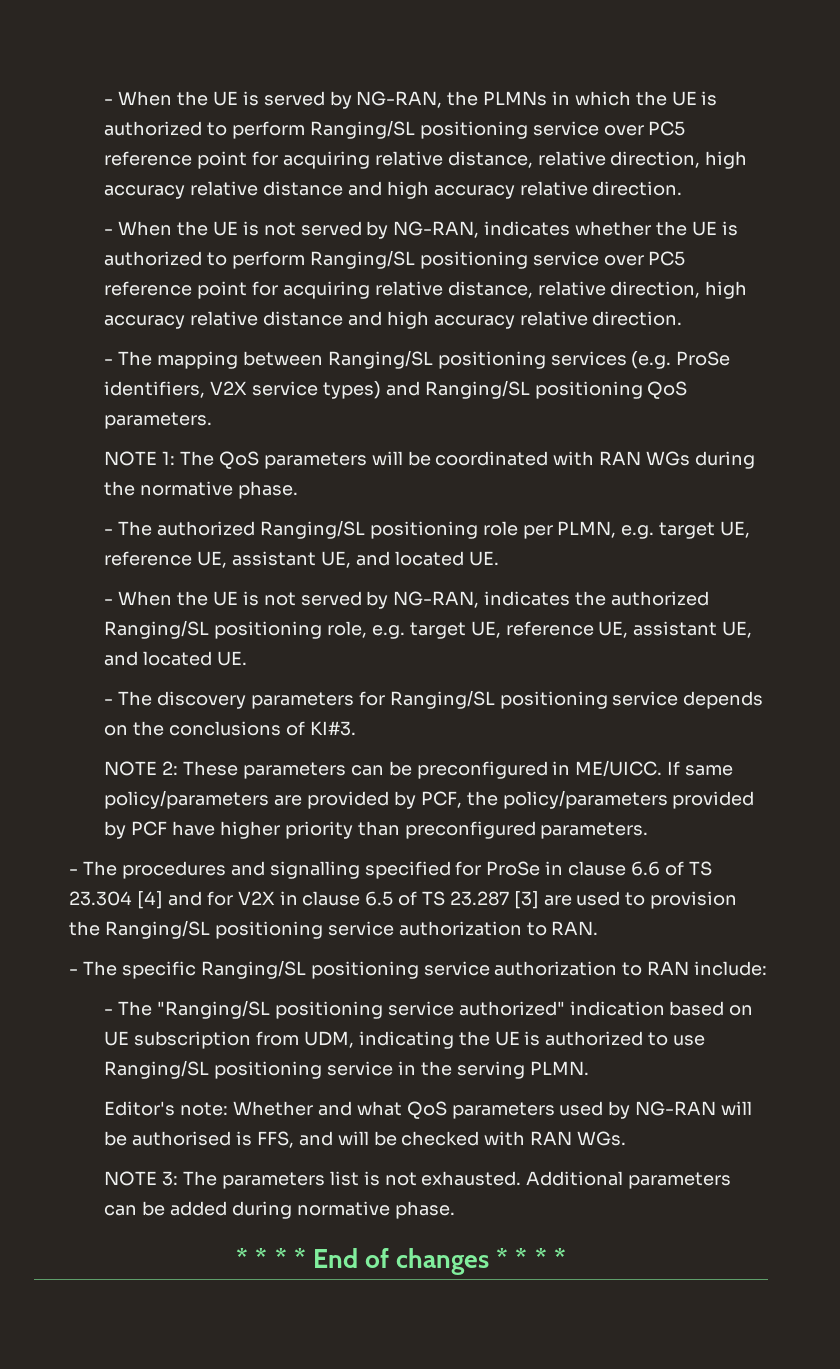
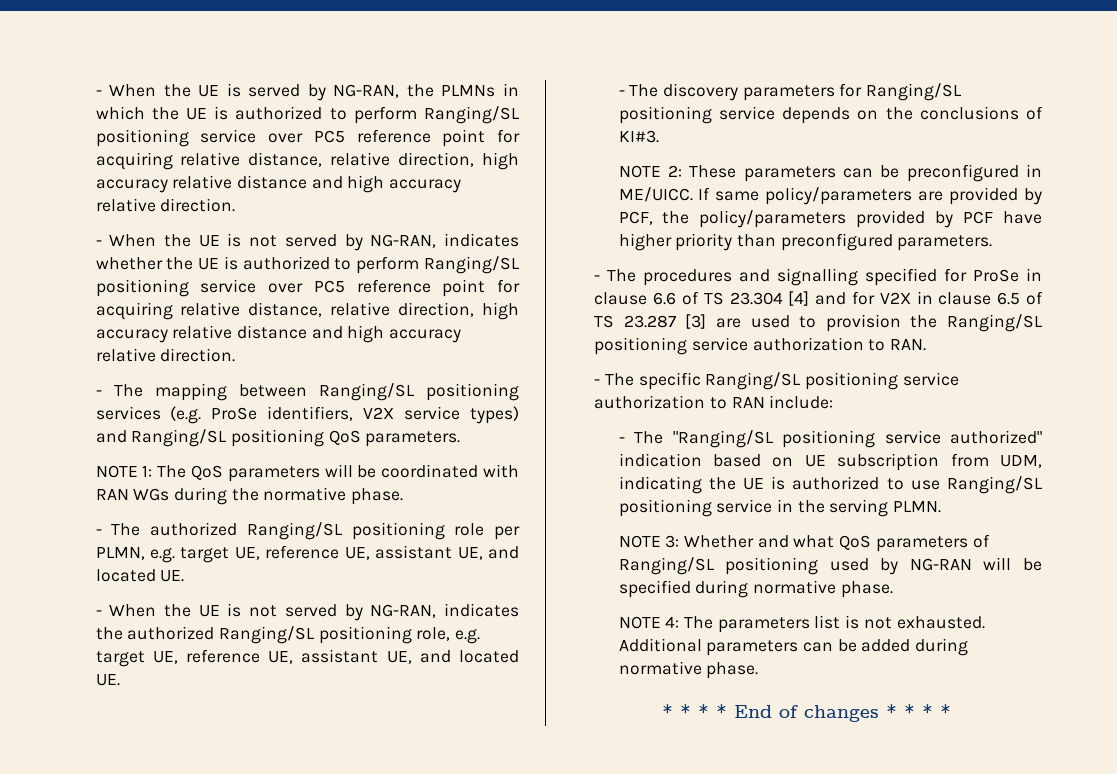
[104,1101,229,1116] Editor's note: -> [618,535,680,548] NOTE 3:
(555, 1110) none -> [972,534,990,548] [618,557,819,575] of Ranging/SL positioning
[132,1131,627,1148] [104,1171,179,1186] authorised is FFS, and will be checked with RAN WGs. // NOTE 3: -> [618,580,893,598] [618,616,680,629] specified during normative phase. // NOTE 4:

